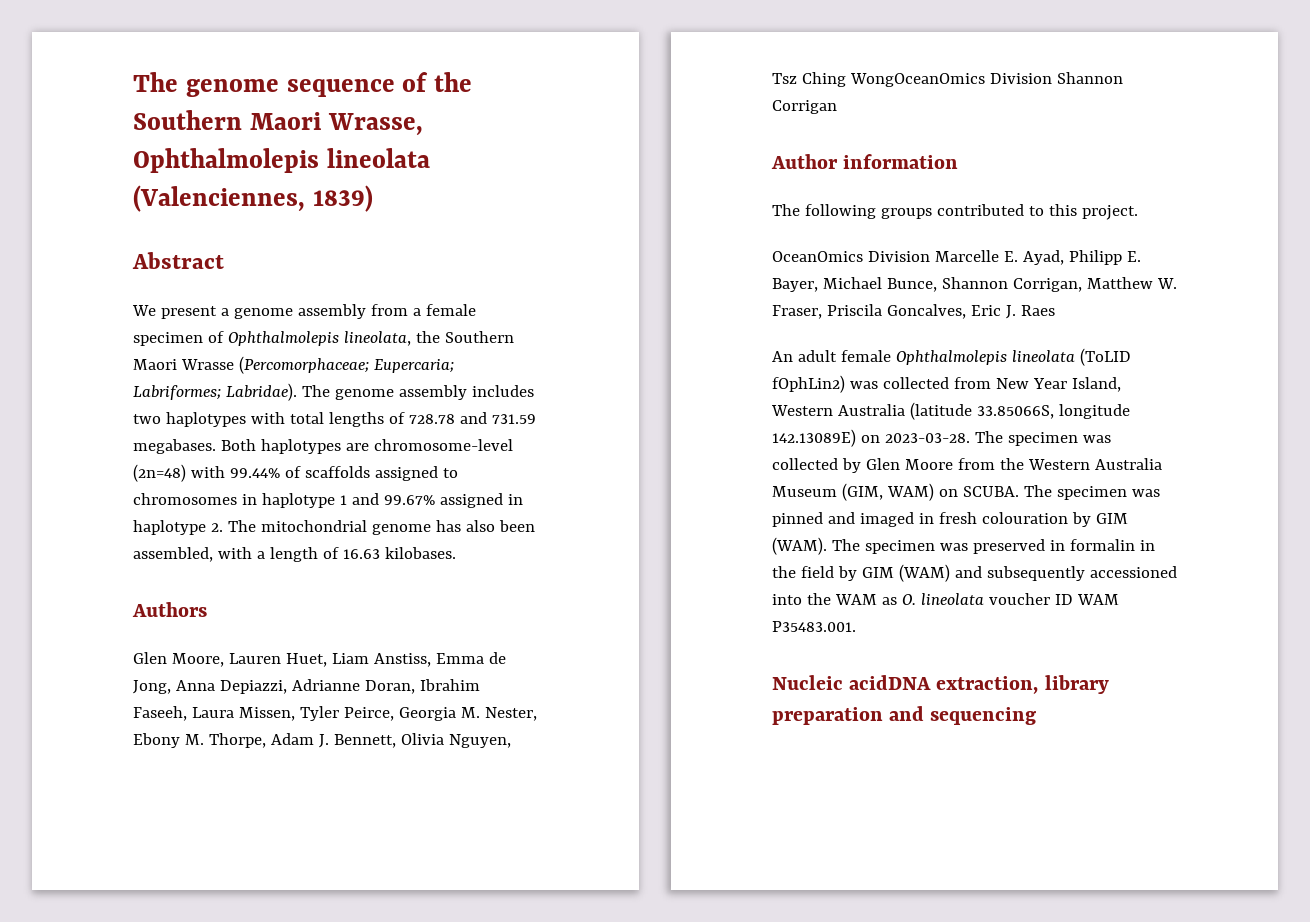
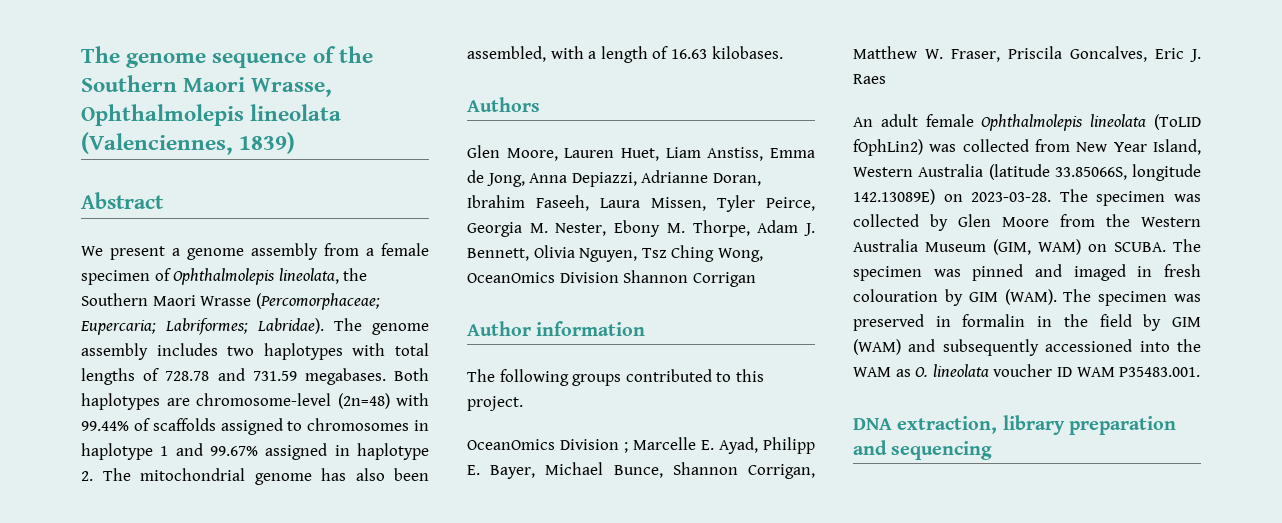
[849,73,985,87] WongOceanOmics -> [717,248,763,262] [467,272,555,283] Wong, OceanOmics
(930, 256) none -> [624,442,628,453] ;
[772,675,932,690] Nucleic acidDNA -> [853,418,892,430] DNA

